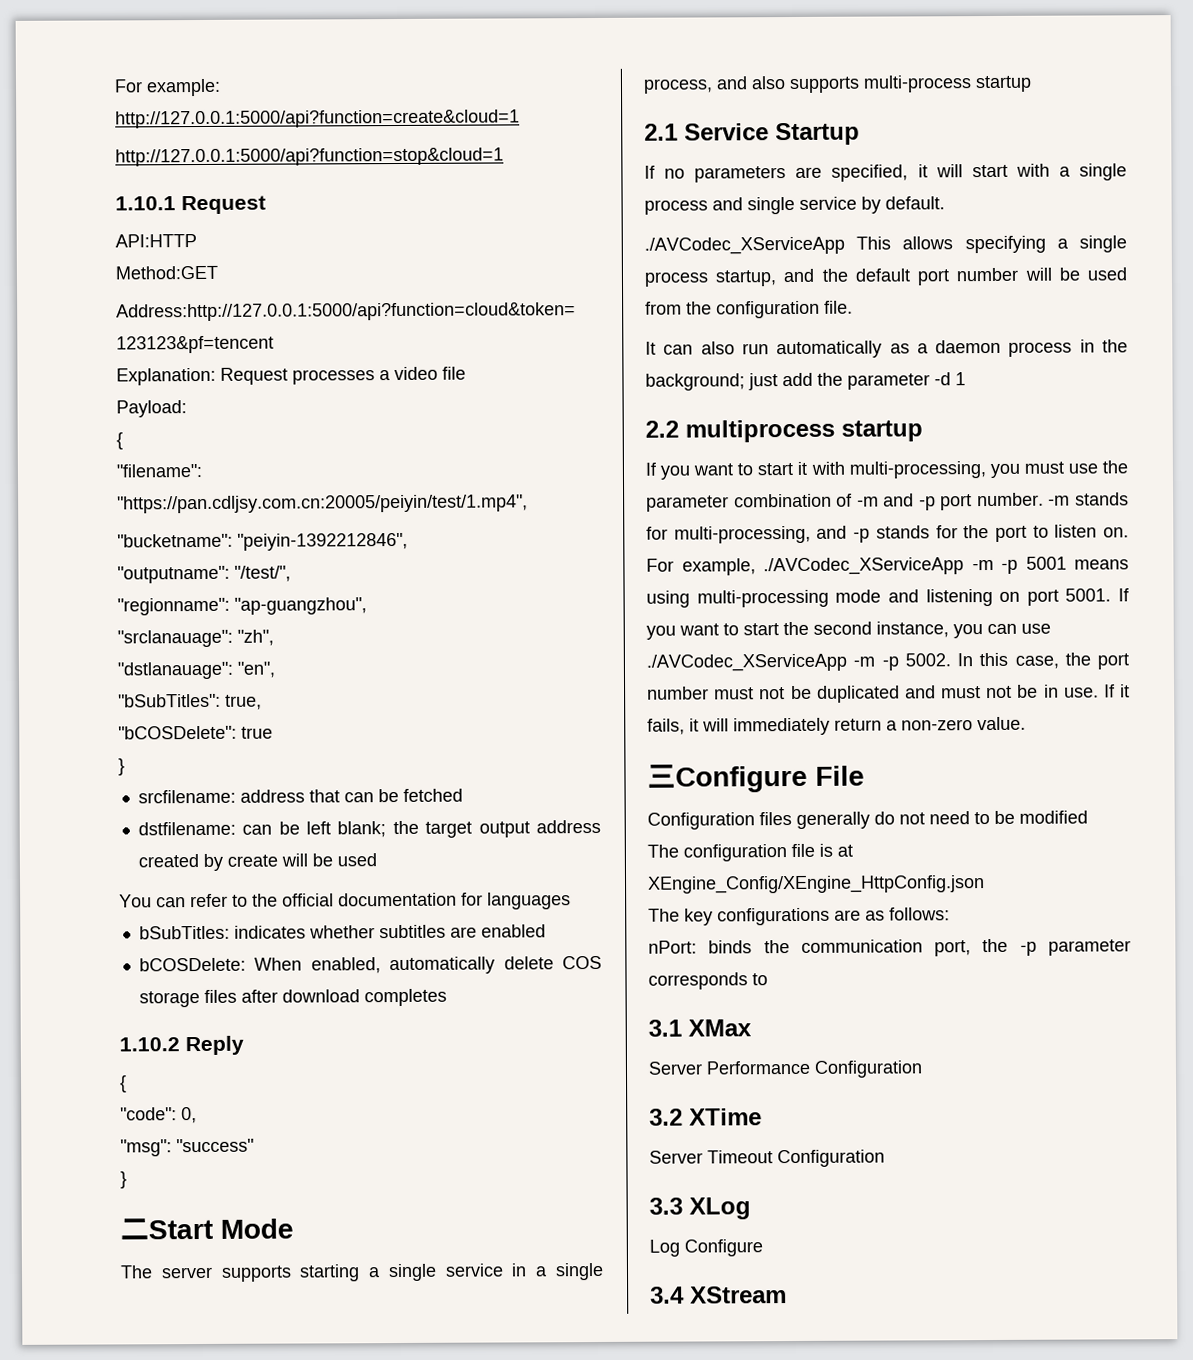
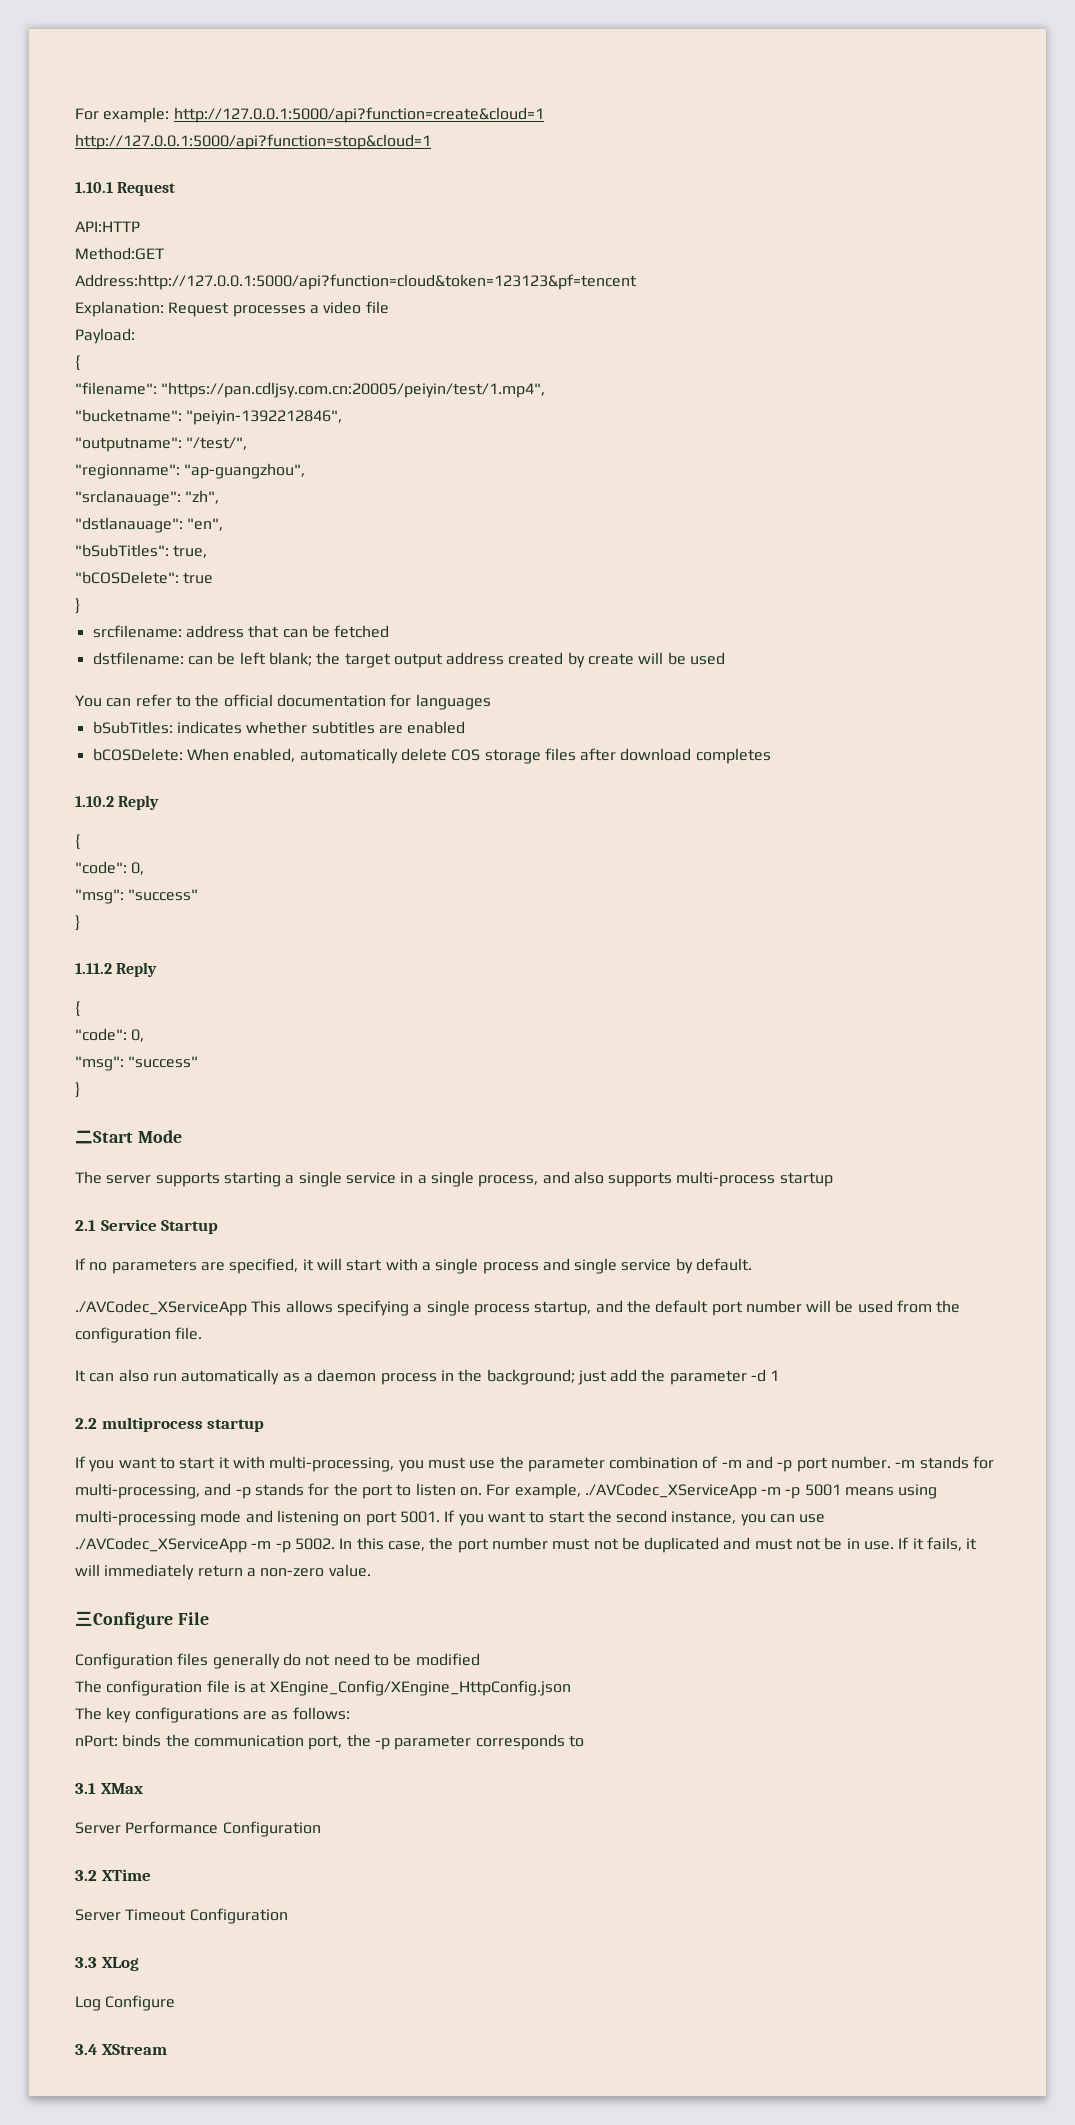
(127, 1180) none -> [75,962,158,977] [75,1001,80,1017] [75,1028,145,1042] [75,1056,199,1071] [75,1082,80,1098] // 1.11.2 Reply // { // "code": 0, // "msg": "success" // }

